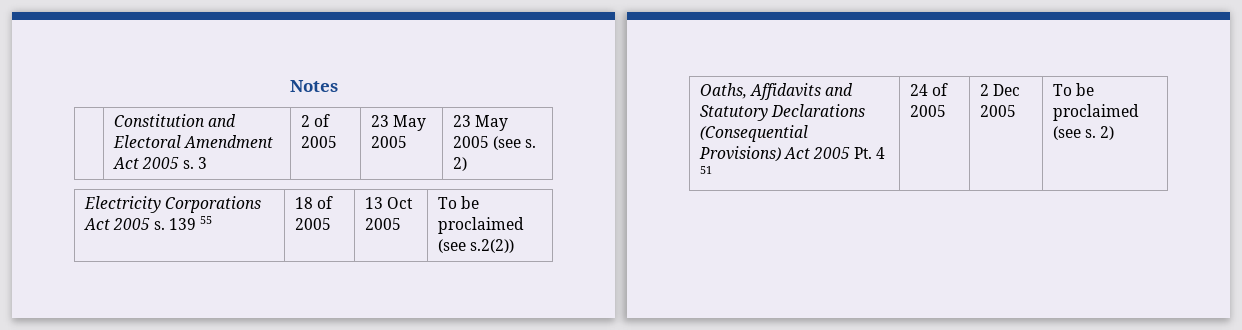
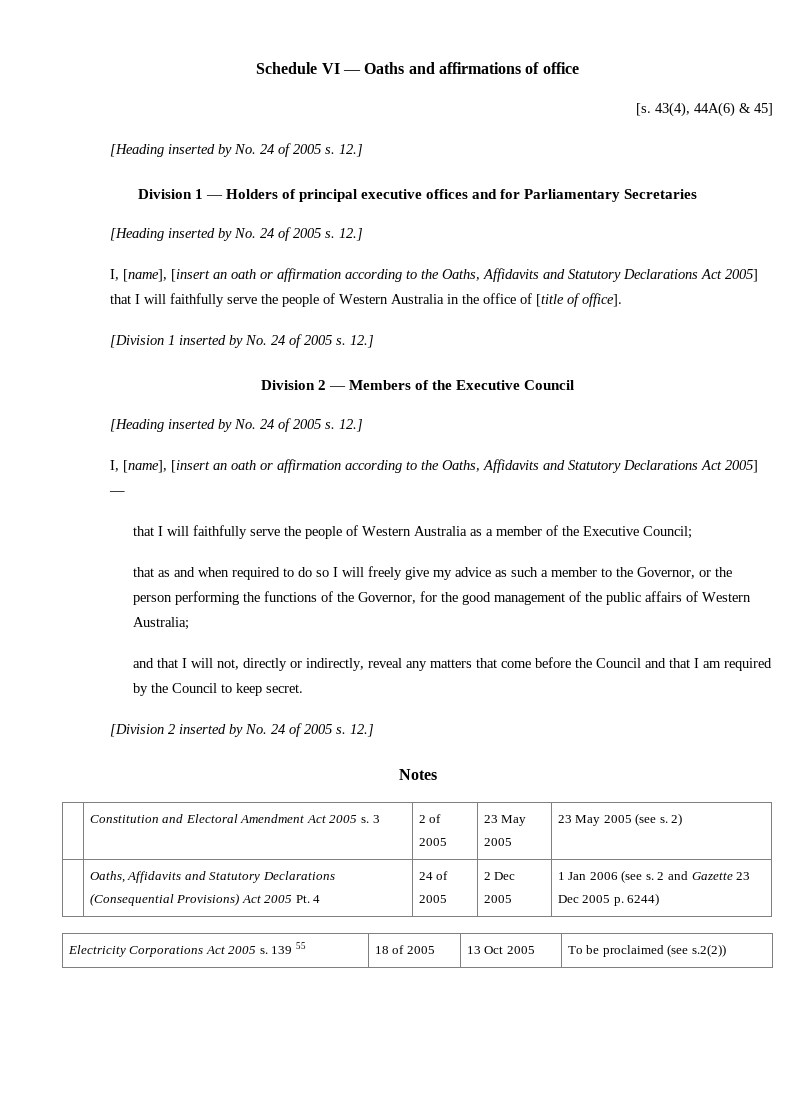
(289, 86) none -> [256,62,579,74] [636,102,773,117] [109,143,363,157] [137,189,698,202] [109,227,363,241] [109,268,758,282] [109,293,622,307] [109,334,374,348] [260,380,575,390] [109,418,363,432] [109,459,758,473] [108,491,125,495] [133,525,693,539] [133,566,733,580] [133,591,752,605] [133,617,190,630] [133,657,773,671] [133,683,304,696] [109,723,374,737] Schedule VI — Oaths and affirmations of office // [s. 43(4), 44A(6) & 45] // [Heading inserted by No. 24 of 2005 s. 12.] // Division 1 — Holders of principal executive offices and for Parliamentary Secretaries // [Heading inserted by No. 24 of 2005 s. 12.] // I, [name], [insert an oath or affirmation according to the Oaths, Affidavits and Statutory Declarations Act 2005] that I will faithfully serve the people of Western Australia in the office of [title of office]. // [Division 1 inserted by No. 24 of 2005 s. 12.] // Division 2 — Members of the Executive Council // [Heading inserted by No. 24 of 2005 s. 12.] // I, [name], [insert an oath or affirmation according to the Oaths, Affidavits and Statutory Declarations Act 2005] — // that I will faithfully serve the people of Western Australia as a member of the Executive Council; // that as and when required to do so I will freely give my advice as such a member to the Governor, or the person performing the functions of the Governor, for the good management of the public affairs of Western Australia; // and that I will not, directly or indirectly, reveal any matters that come before the Council and that I am required by the Council to keep secret. // [Division 2 inserted by No. 24 of 2005 s. 12.] //
(467, 164) none -> [89,871,335,883] [89,893,321,906] [418,871,449,880] [418,895,447,903] [483,872,516,880] [483,895,512,903] [557,870,751,883] [557,893,660,906] // | Oaths, Affidavits and Statutory Declarations (Consequential Provisions) Act 2005 Pt. 4 | 24 of 2005 | 2 Dec 2005 | 1 Jan 2006 (see s. 2 and Gazette 23 Dec 2005 p. 6244)
[699,83,854,100] [699,104,865,121] [699,125,808,142] [698,146,886,162] [699,166,712,174] [909,83,948,96] [909,105,946,117] [979,84,1020,96] [979,105,1016,117] [1052,83,1094,96] [1052,104,1139,121] [1052,126,1115,140] // Oaths, Affidavits and Statutory Declarations (Consequential Provisions) Act 2005 Pt. 4 51 | 24 of 2005 | 2 Dec 2005 | To be proclaimed (see s. 2) -> (726, 950) none

